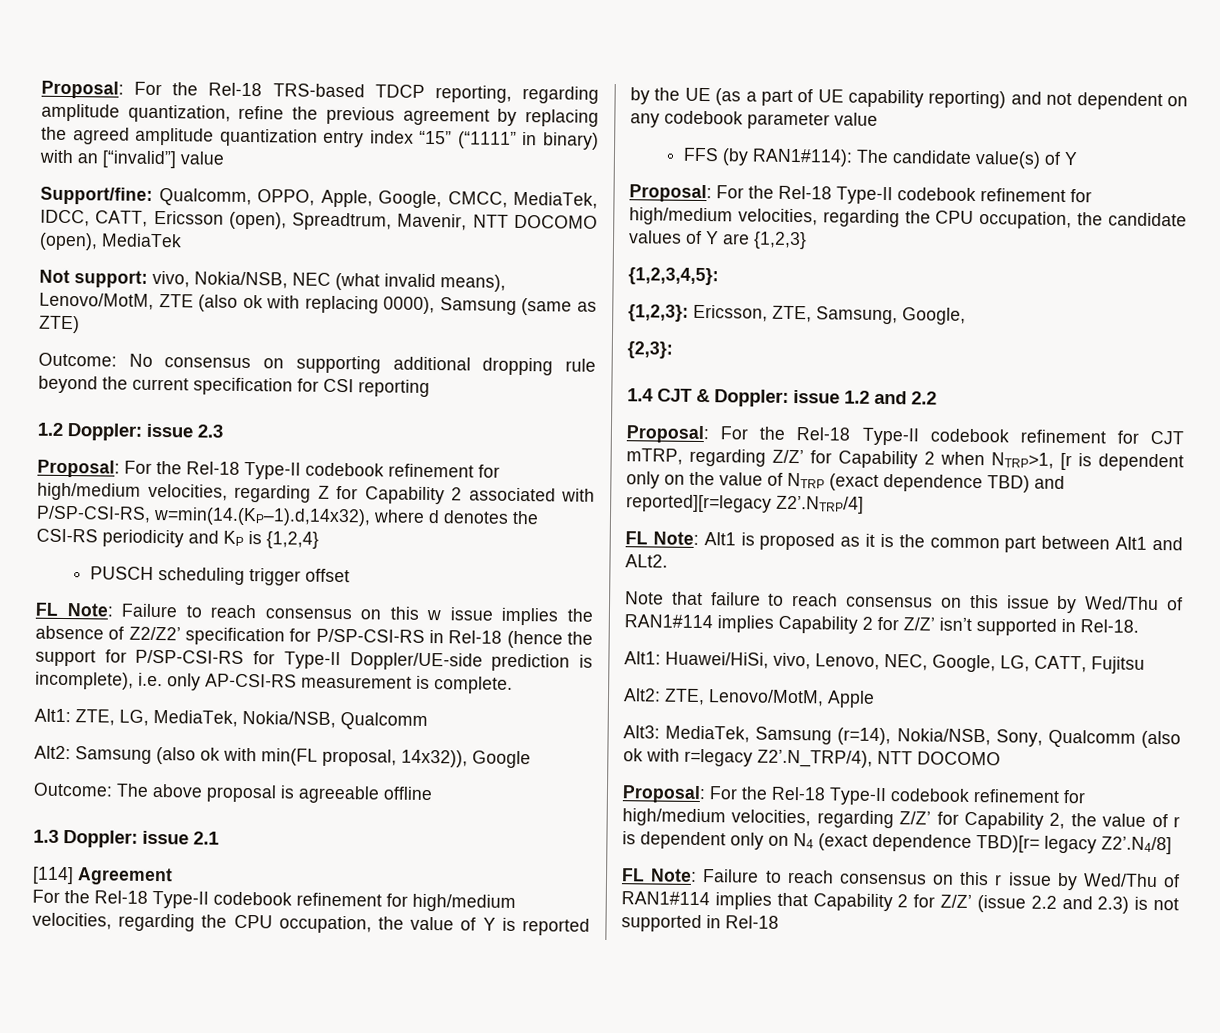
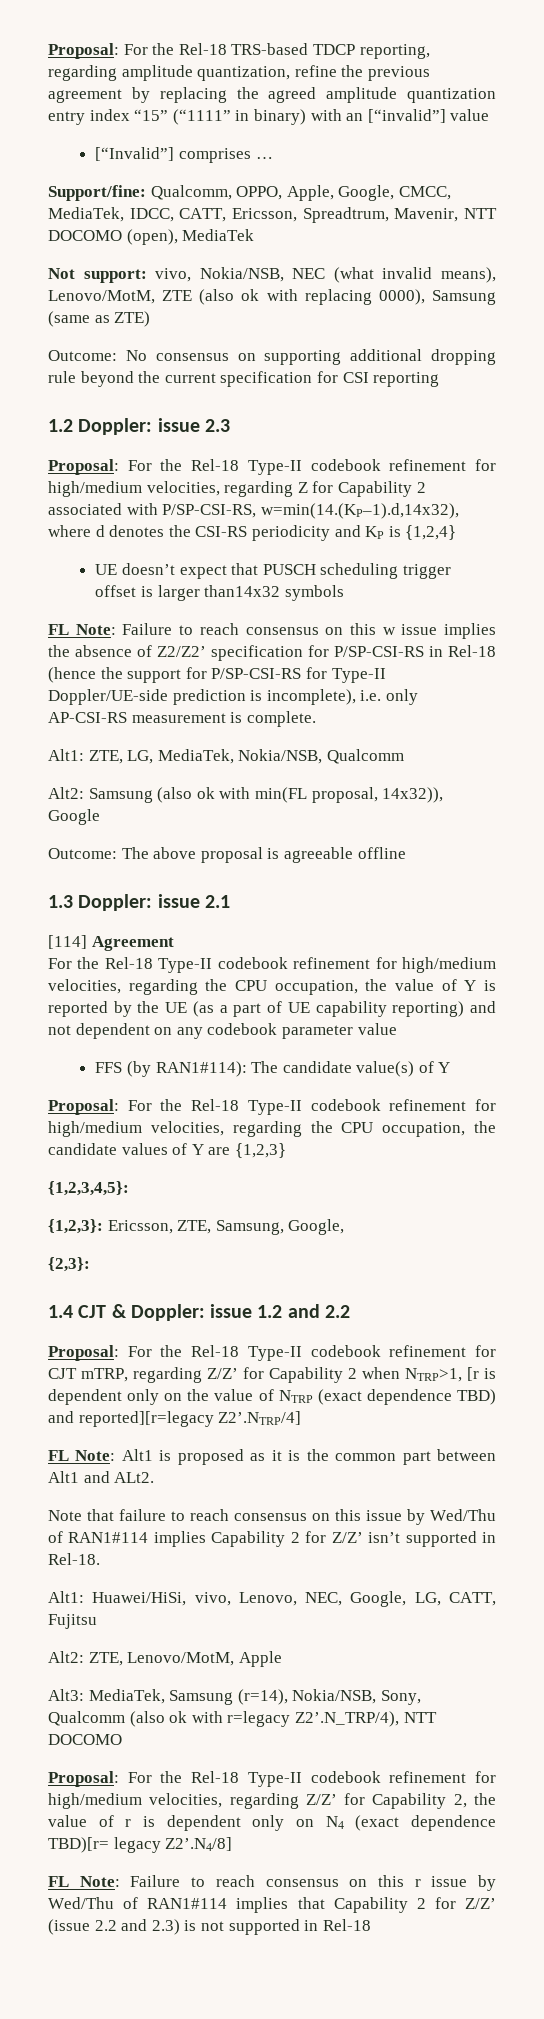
(224, 158) none -> [95,147,273,163] // [“Invalid”] comprises …
[153,210,287,230] Ericsson (open), -> [231,208,297,222] Ericsson,
(319, 540) none -> [95,563,259,579] UE doesn’t expect that
(351, 575) none -> [140,585,344,601] is larger than14x32 symbols

